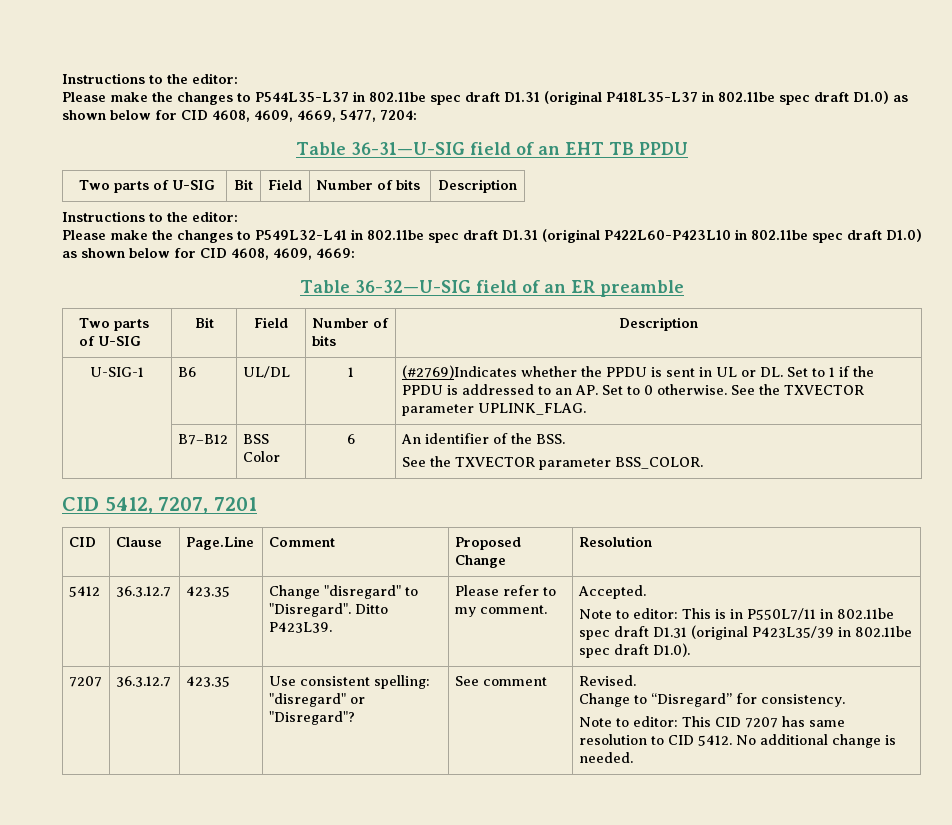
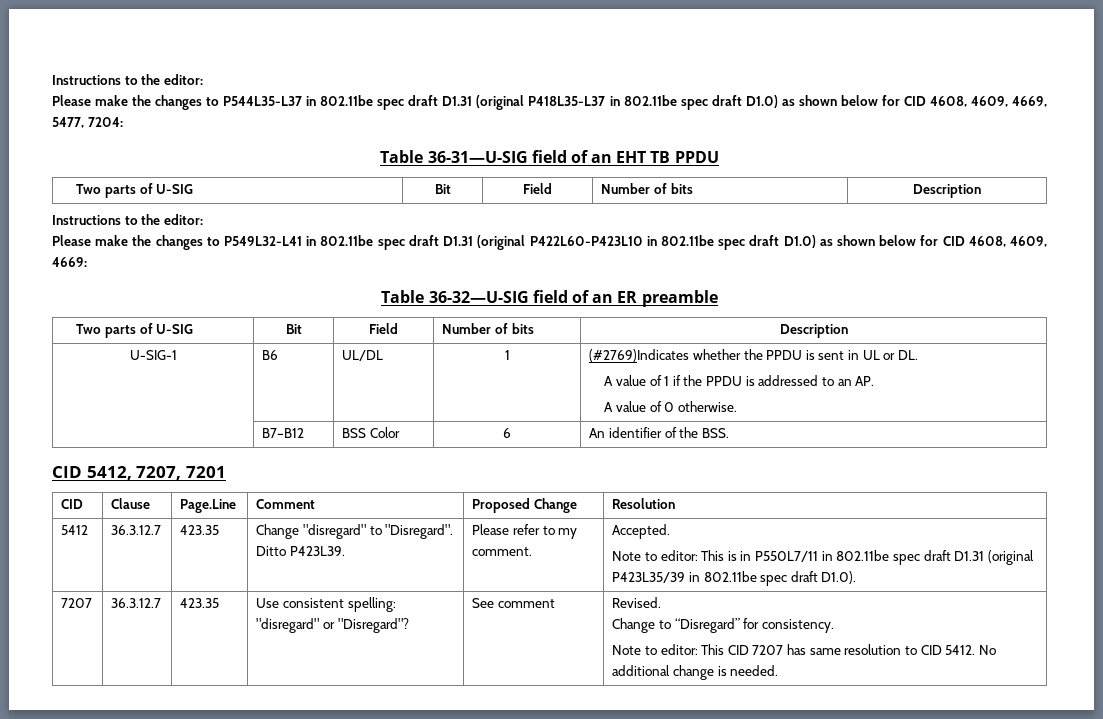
[786,367,825,377] Set to -> [604,375,662,386] // A value of
[601,385,640,395] Set to -> [604,401,662,412] // A value of
[730,384,864,395] [401,403,586,416] See the TXVECTOR parameter UPLINK_FLAG. -> (737, 406) none
[401,456,703,470] // See the TXVECTOR parameter BSS_COLOR. -> (729, 433) none

